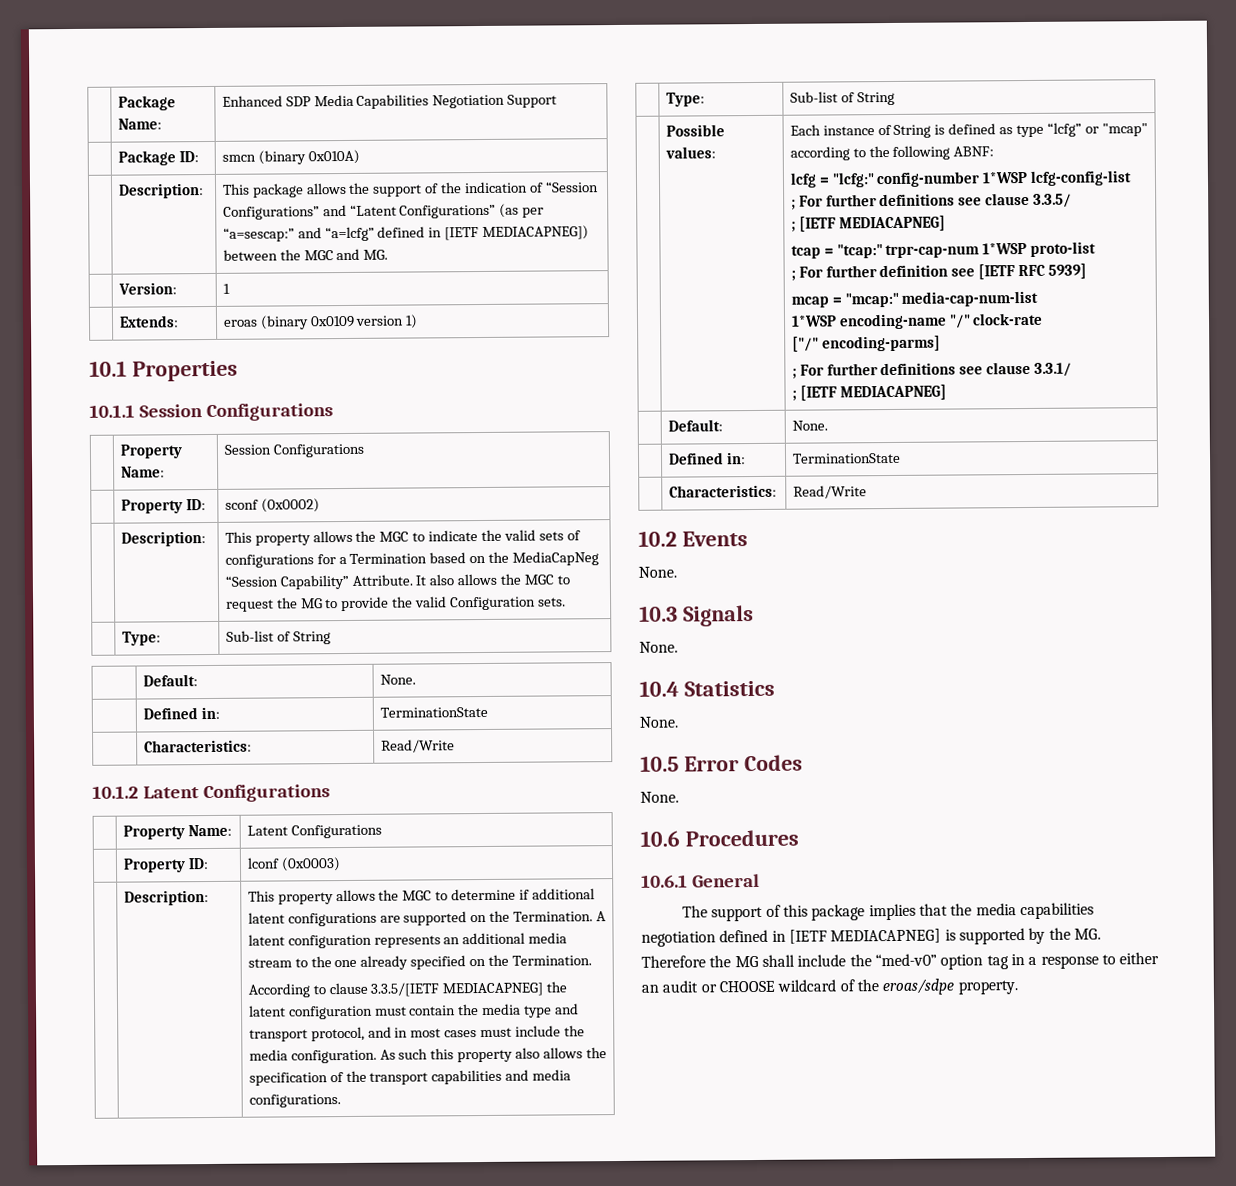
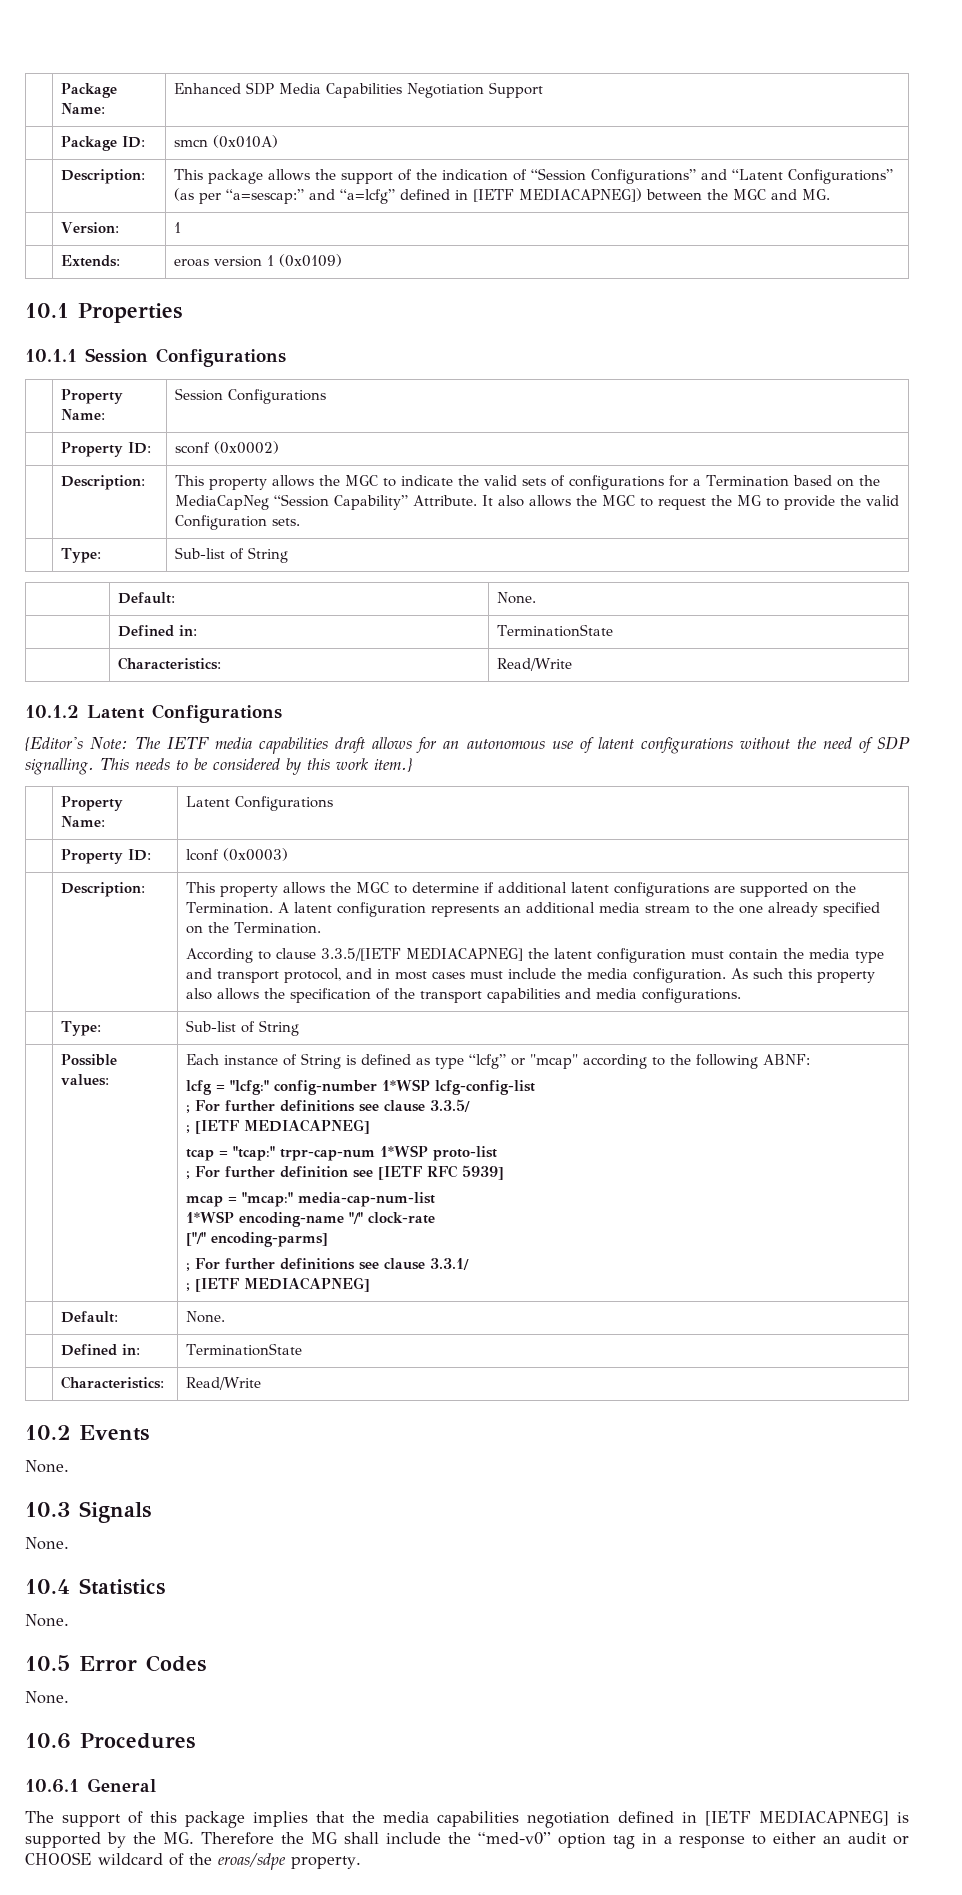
[257,149,360,165] (binary 0x010A) -> [213,135,279,148] (0x010A)
[259,314,419,330] (binary 0x0109 version 1) -> [214,254,343,267] version 1 (0x0109)
(330, 793) none -> [25,736,911,754] [25,758,413,775] // {Editor's Note: The IETF media capabilities draft allows for an autonomous use of latent configurations without the need of SDP signalling. This needs to be considered by this work item.}

